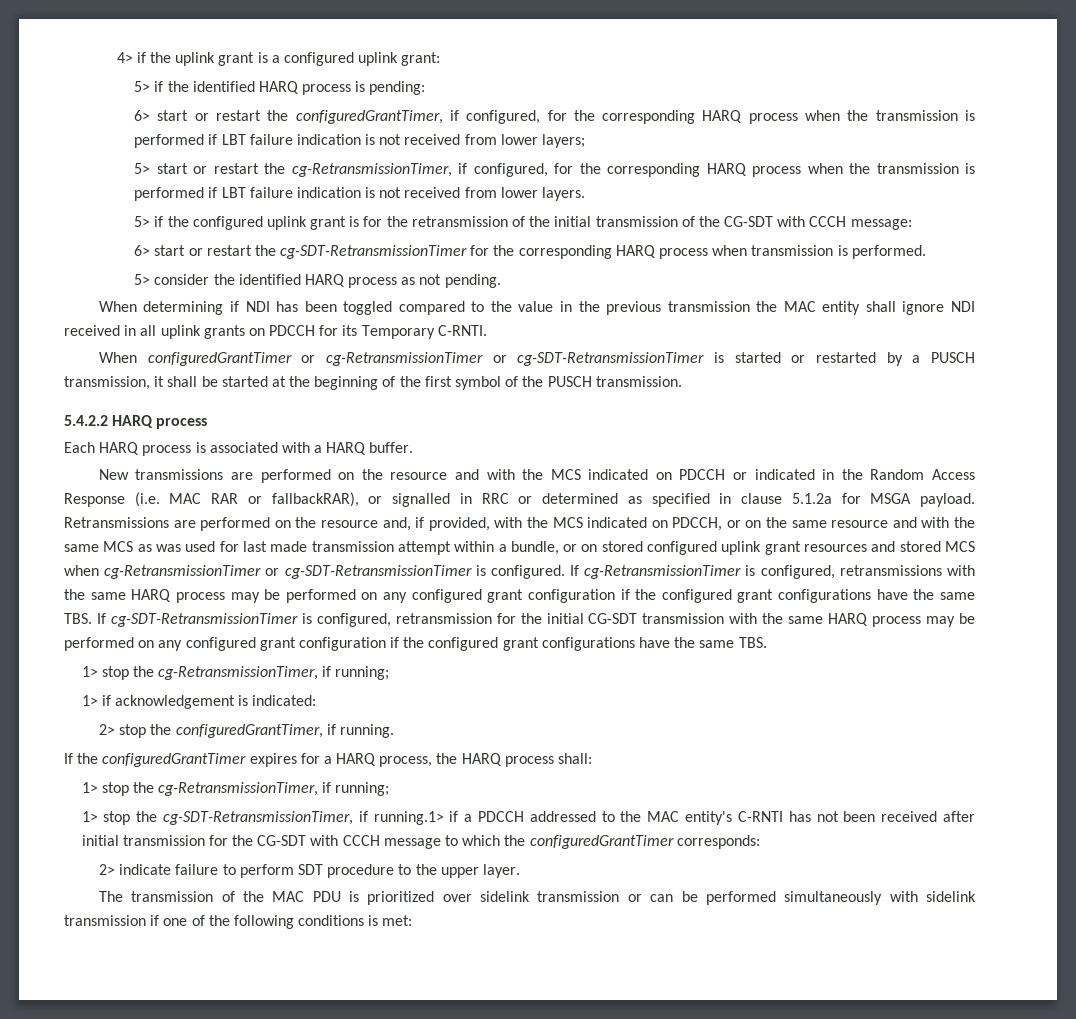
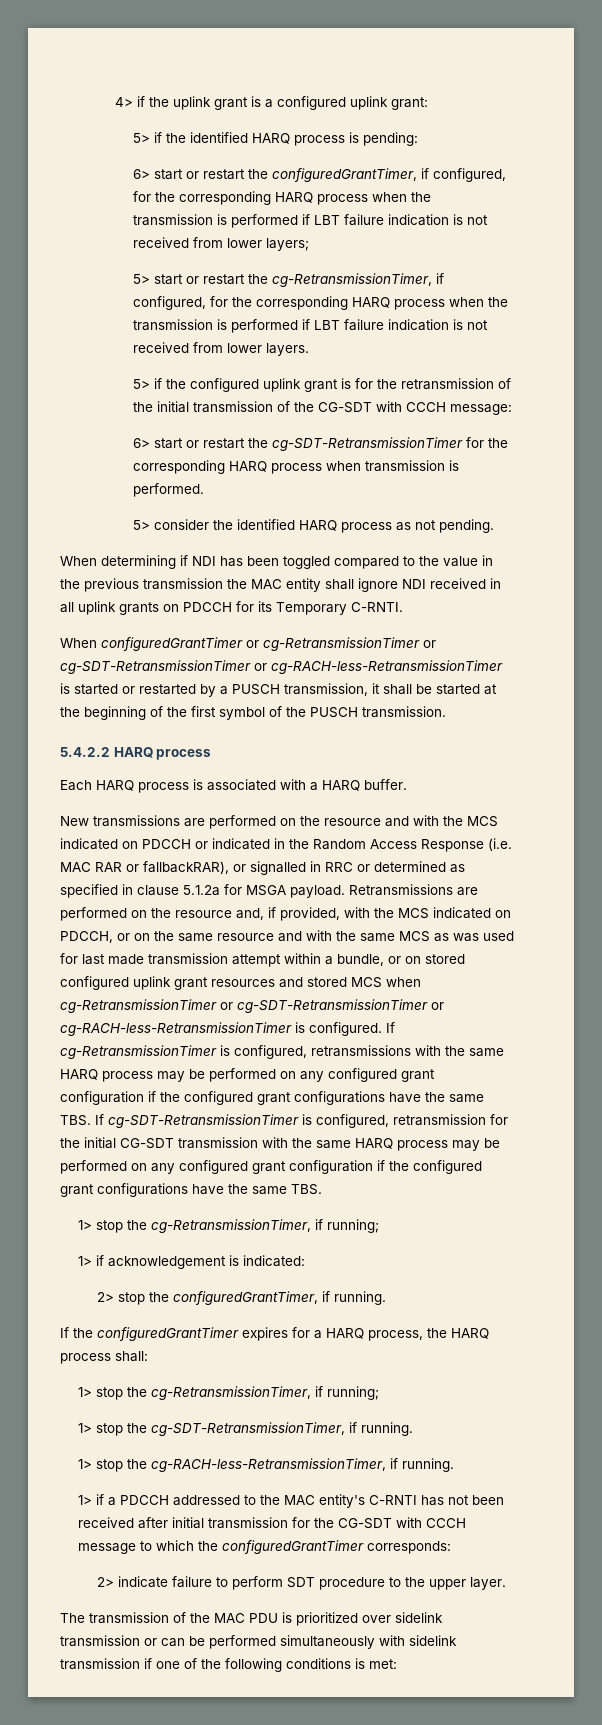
(705, 359) none -> [254,660,503,674] or cg-RACH-less-RetransmissionTimer
(472, 572) none -> [431,1002,444,1010] [60,1022,292,1036] or cg-RACH-less-RetransmissionTimer
[373,811,444,825] running.1> -> [361,1422,414,1436] [78,1458,455,1472] [78,1495,93,1505] running. // 1> stop the cg-RACH-less-RetransmissionTimer, if running. // 1>

